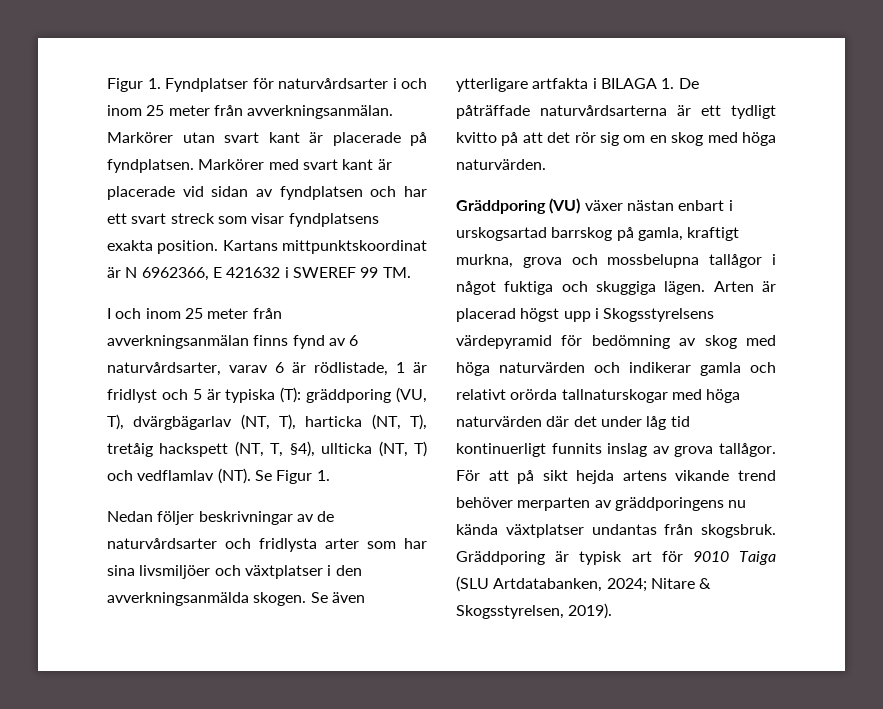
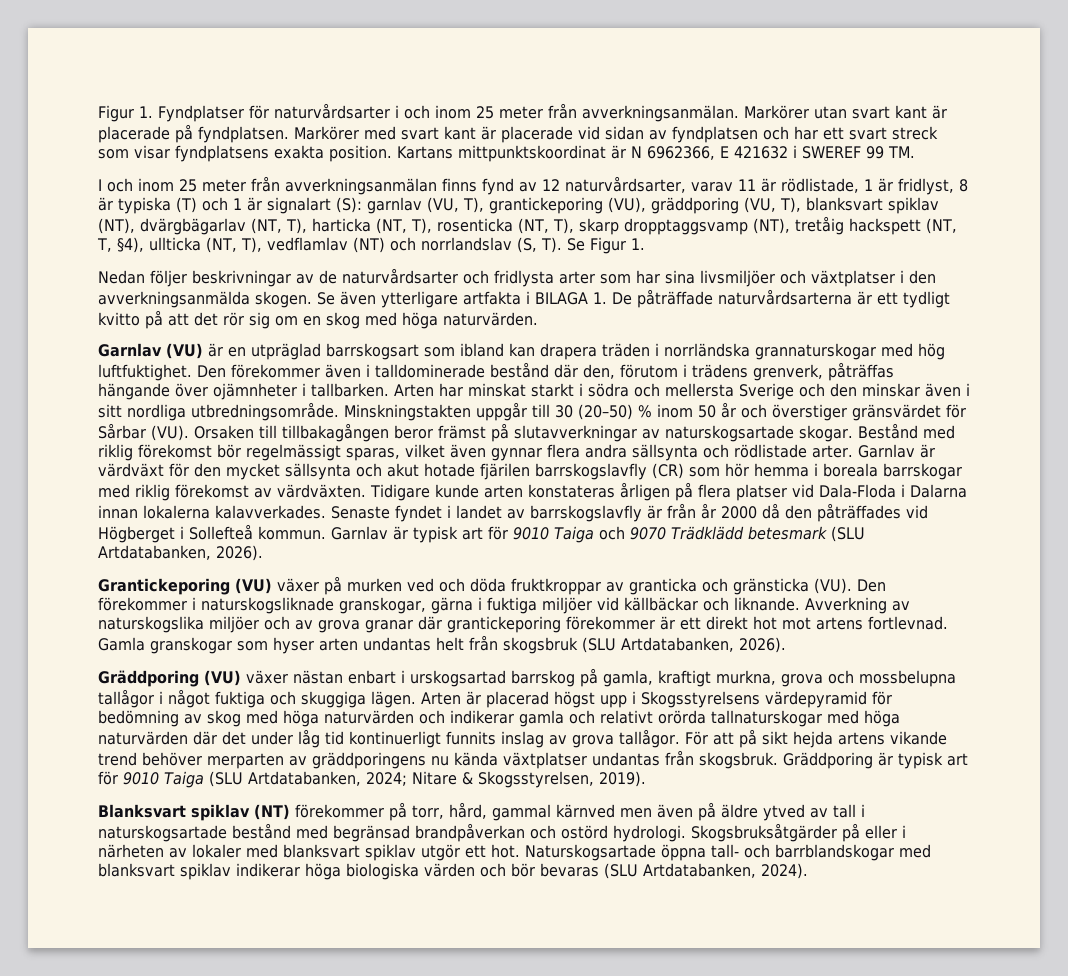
[349,335,359,346] 6 -> [542,179,560,191] 12
[275,362,284,373] 6 -> [738,179,756,191] 11
[107,387,427,403] [107,414,124,430] fridlyst och 5 är typiska (T): gräddporing (VU, T), -> [898,178,968,195] [98,197,939,214] [98,218,135,234] fridlyst, 8 är typiska (T) och 1 är signalart (S): garnlav (VU, T), grantickeporing (VU), gräddporing (VU, T), blanksvart spiklav (NT),
(427, 422) none -> [437,218,790,235] rosenticka (NT, T), skarp dropptaggsvamp (NT),
[414,441,427,457] [107,468,251,484] T) och vedflamlav (NT). -> [241,237,562,253] T), vedflamlav (NT) och norrlandslav (S, T).
(546, 164) none -> [98,343,945,360] [98,362,894,381] [98,383,970,400] [98,402,966,421] [98,423,955,442] [98,444,935,461] [98,463,962,480] [98,482,967,501] [98,503,928,522] [98,524,865,543] [98,545,263,561] [98,576,886,595] [98,597,910,614] [98,616,948,633] [98,635,786,654] // Garnlav (VU) är en utpräglad barrskogsart som ibland kan drapera träden i norrländska grannaturskogar med hög luftfuktighet. Den förekommer även i talldominerade bestånd där den, förutom i trädens grenverk, påträffas hängande över ojämnheter i tallbarken. Arten har minskat starkt i södra och mellersta Sverige och den minskar även i sitt nordliga utbredningsområde. Minskningstakten uppgår till 30 (20–50) % inom 50 år och överstiger gränsvärdet för Sårbar (VU). Orsaken till tillbakagången beror främst på slutavverkningar av naturskogsartade skogar. Bestånd med riklig förekomst bör regelmässigt sparas, vilket även gynnar flera andra sällsynta och rödlistade arter. Garnlav är värdväxt för den mycket sällsynta och akut hotade fjärilen barrskogslavfly (CR) som hör hemma i boreala barrskogar med riklig förekomst av värdväxten. Tidigare kunde arten konstateras årligen på flera platser vid Dala-Floda i Dalarna innan lokalerna kalavverkades. Senaste fyndet i landet av barrskogslavfly är från år 2000 då den påträffades vid Högberget i Sollefteå kommun. Garnlav är typisk art för 9010 Taiga och 9070 Trädklädd betesmark (SLU Artdatabanken, 2026). // Grantickeporing (VU) växer på murken ved och döda fruktkroppar av granticka och gränsticka (VU). Den förekommer i naturskogsliknade granskogar, gärna i fuktiga miljöer vid källbäckar och liknande. Avverkning av naturskogslika miljöer och av grova granar där grantickeporing förekommer är ett direkt hot mot artens fortlevnad. Gamla granskogar som hyser arten undantas helt från skogsbruk (SLU Artdatabanken, 2026).
(613, 611) none -> [98,802,865,821] [98,823,906,842] [98,844,931,861] [98,863,808,880] // Blanksvart spiklav (NT) förekommer på torr, hård, gammal kärnved men även på äldre ytved av tall i naturskogsartade bestånd med begränsad brandpåverkan och ostörd hydrologi. Skogsbruksåtgärder på eller i närheten av lokaler med blanksvart spiklav utgör ett hot. Naturskogsartade öppna tall- och barrblandskogar med blanksvart spiklav indikerar höga biologiska värden och bör bevaras (SLU Artdatabanken, 2024).

